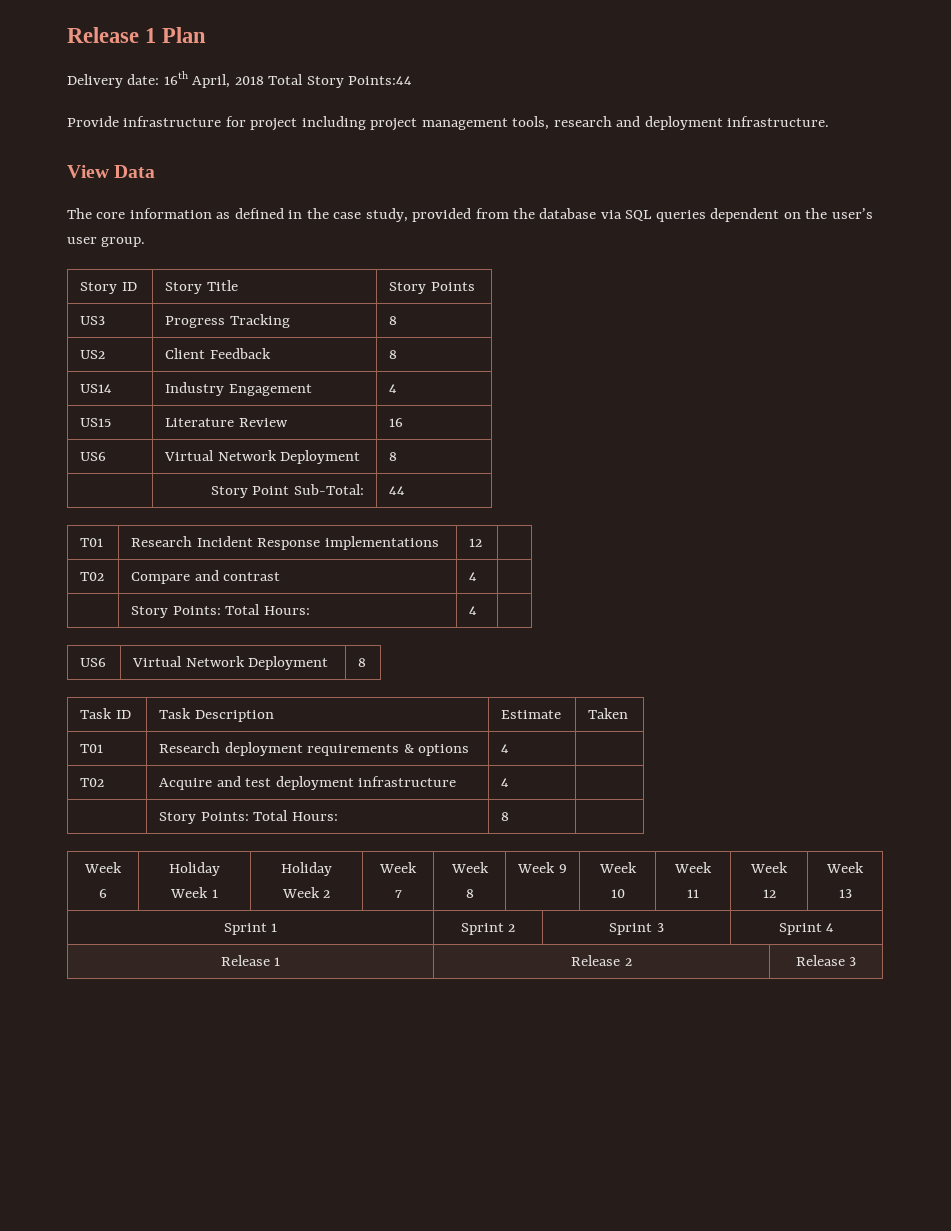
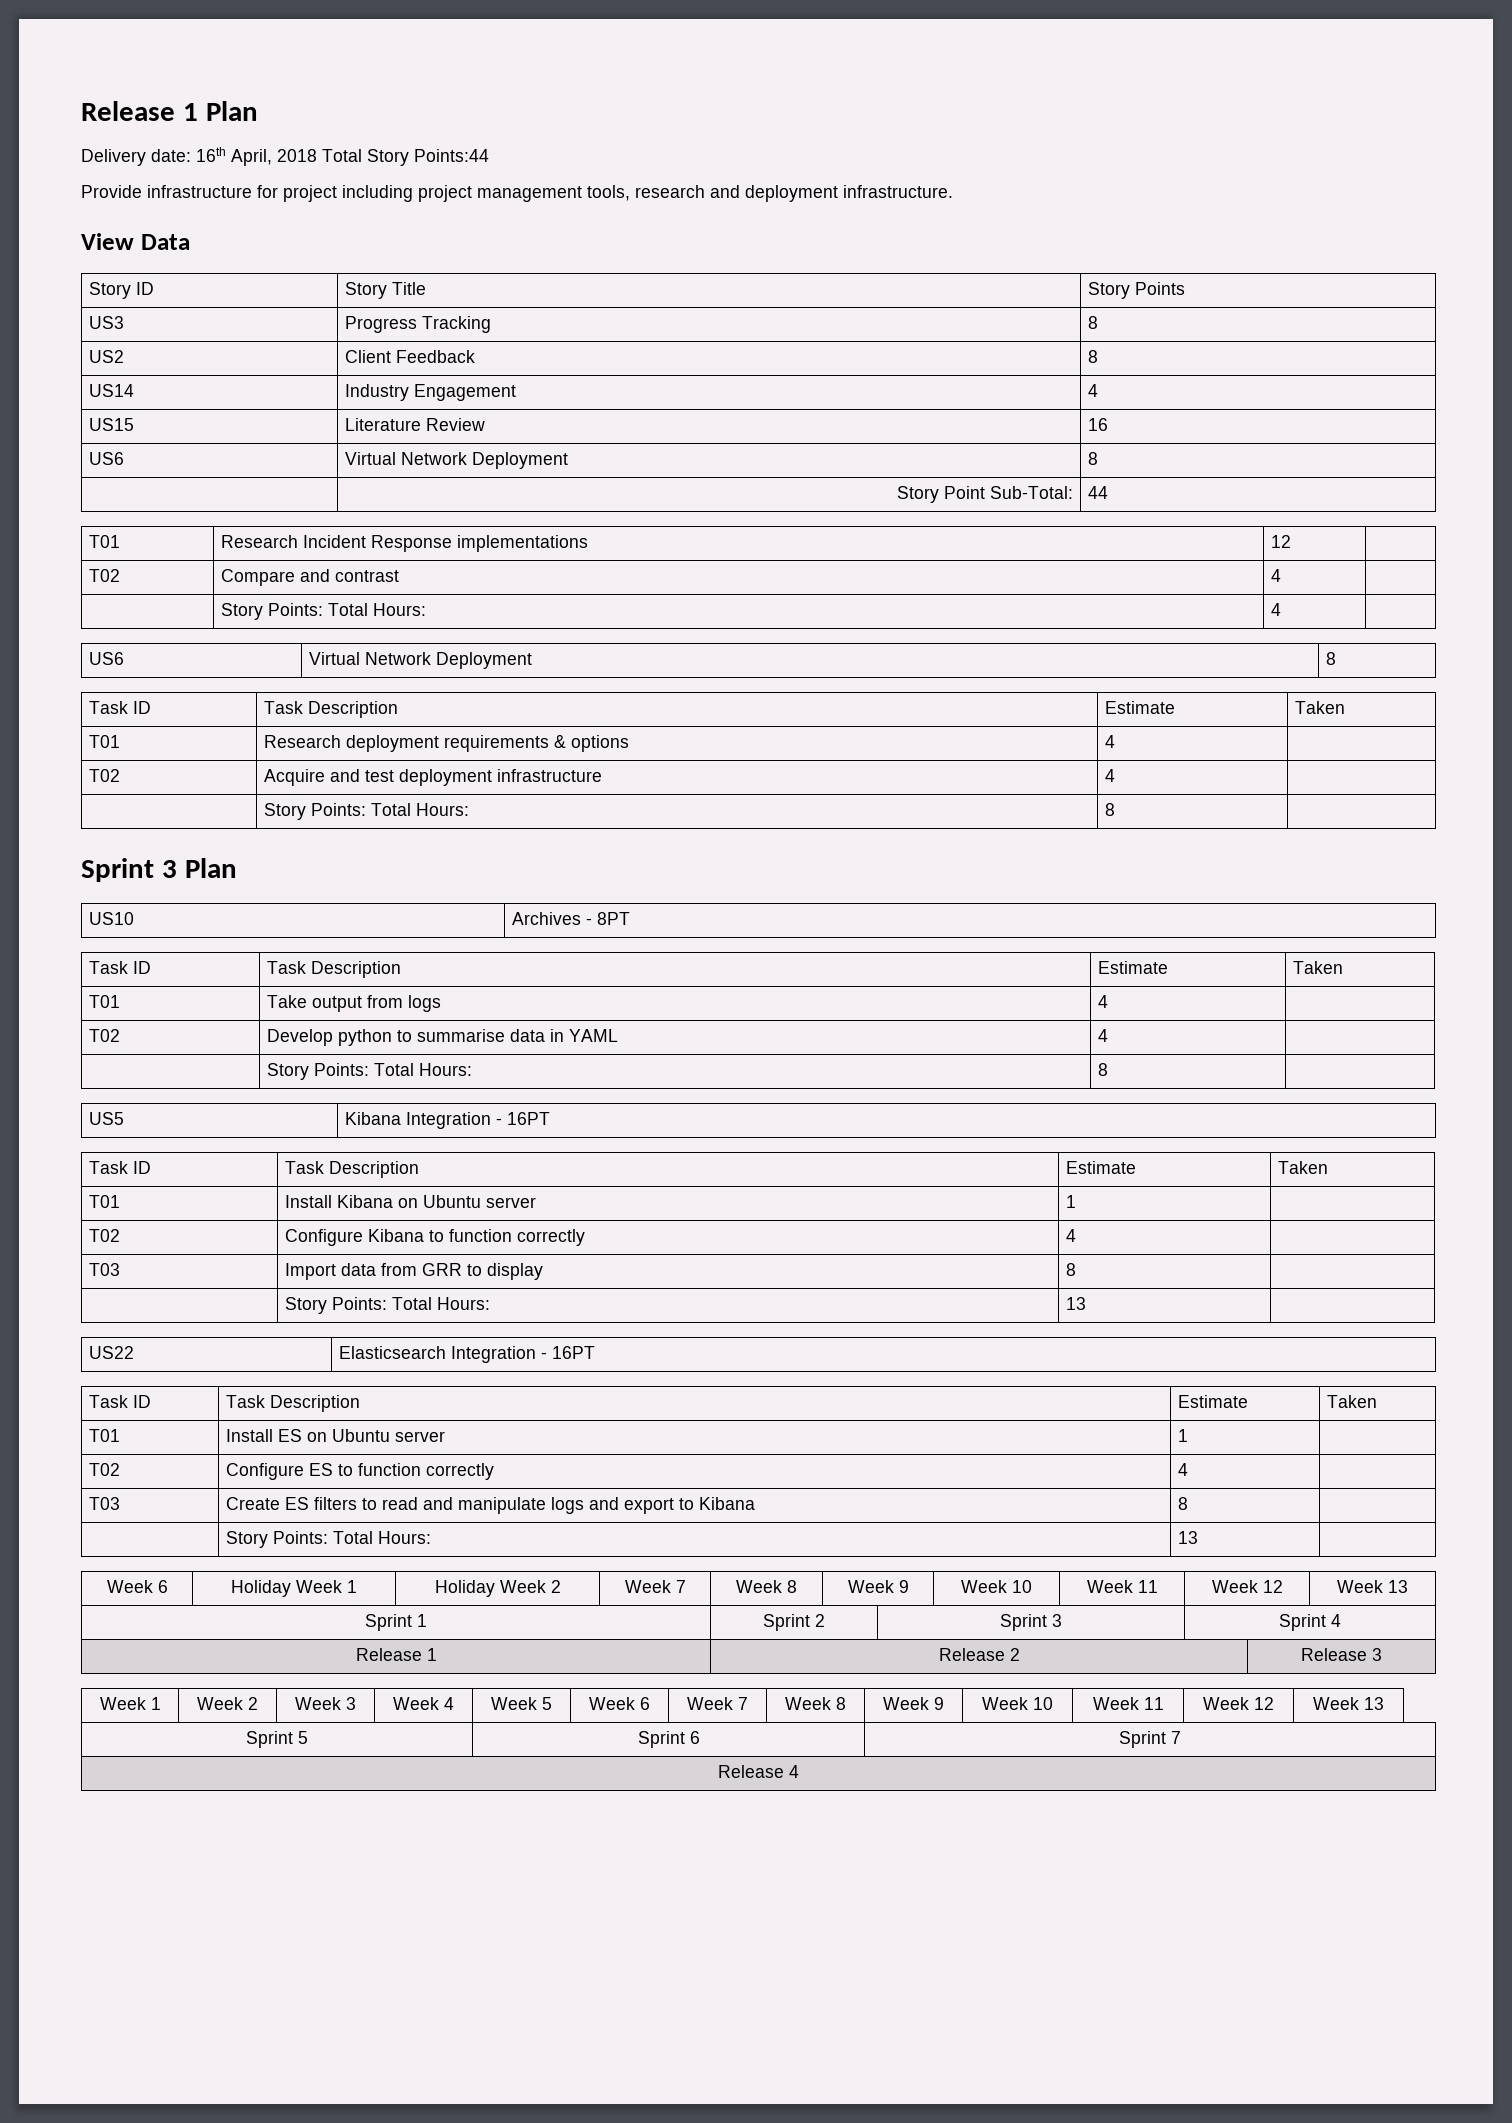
[67,208,873,222] [67,237,146,247] // The core information as defined in the case study, provided from the database via SQL queries dependent on the user’s user group. -> (190, 242) none
(510, 816) none -> [81,858,237,882] [89,912,135,925] [512,912,631,925] [89,961,152,974] [267,961,402,978] [1098,961,1169,974] [1293,961,1344,974] [89,995,121,1008] [267,995,442,1012] [1098,995,1109,1008] [89,1029,121,1042] [267,1029,619,1046] [1098,1029,1109,1042] [267,1063,473,1080] [1098,1063,1109,1076] [89,1112,125,1125] [345,1112,551,1129] [89,1161,152,1174] [285,1161,420,1178] [1066,1161,1137,1174] [1278,1161,1329,1174] [89,1195,121,1208] [285,1195,537,1208] [1066,1195,1077,1208] [89,1229,121,1242] [285,1229,586,1246] [1066,1229,1077,1242] [89,1263,121,1276] [285,1263,544,1280] [1066,1263,1077,1276] [285,1297,491,1314] [1066,1297,1087,1310] [89,1346,135,1359] [339,1346,596,1363] [89,1395,152,1408] [226,1395,361,1412] [1178,1395,1249,1408] [1327,1395,1378,1408] [89,1429,121,1442] [226,1429,446,1442] [1178,1429,1189,1442] [89,1463,121,1476] [226,1463,495,1480] [1178,1463,1189,1476] [89,1497,121,1510] [226,1497,756,1514] [1178,1497,1189,1510] [226,1531,432,1548] [1178,1531,1199,1544] // Sprint 3 Plan // US10 | Archives - 8PT // Task ID | Task Description | Estimate | Taken // T01 | Take output from logs | 4 | // T02 | Develop python to summarise data in YAML | 4 | // | Story Points: Total Hours: | 8 | // US5 | Kibana Integration - 16PT // Task ID | Task Description | Estimate | Taken // T01 | Install Kibana on Ubuntu server | 1 | // T02 | Configure Kibana to function correctly | 4 | // T03 | Import data from GRR to display | 8 | // | Story Points: Total Hours: | 13 | // US22 | Elasticsearch Integration - 16PT // Task ID | Task Description | Estimate | Taken // T01 | Install ES on Ubuntu server | 1 | // T02 | Configure ES to function correctly | 4 | // T03 | Create ES filters to read and manipulate logs and export to Kibana | 8 | // | Story Points: Total Hours: | 13 |
(857, 961) none -> [99,1697,161,1710] [197,1697,258,1710] [295,1697,356,1710] [393,1697,454,1710] [491,1697,552,1710] [589,1697,650,1710] [687,1697,748,1710] [785,1697,846,1710] [883,1697,944,1710] [982,1697,1053,1710] [1092,1697,1164,1710] [1203,1697,1274,1710] [1313,1697,1384,1710] [246,1731,308,1748] [637,1731,700,1748] [1119,1731,1181,1748] [718,1765,799,1778] // Week 1 | Week 2 | Week 3 | Week 4 | Week 5 | Week 6 | Week 7 | Week 8 | Week 9 | Week 10 | Week 11 | Week 12 | Week 13 // Sprint 5 | Sprint 6 | Sprint 7 // Release 4

